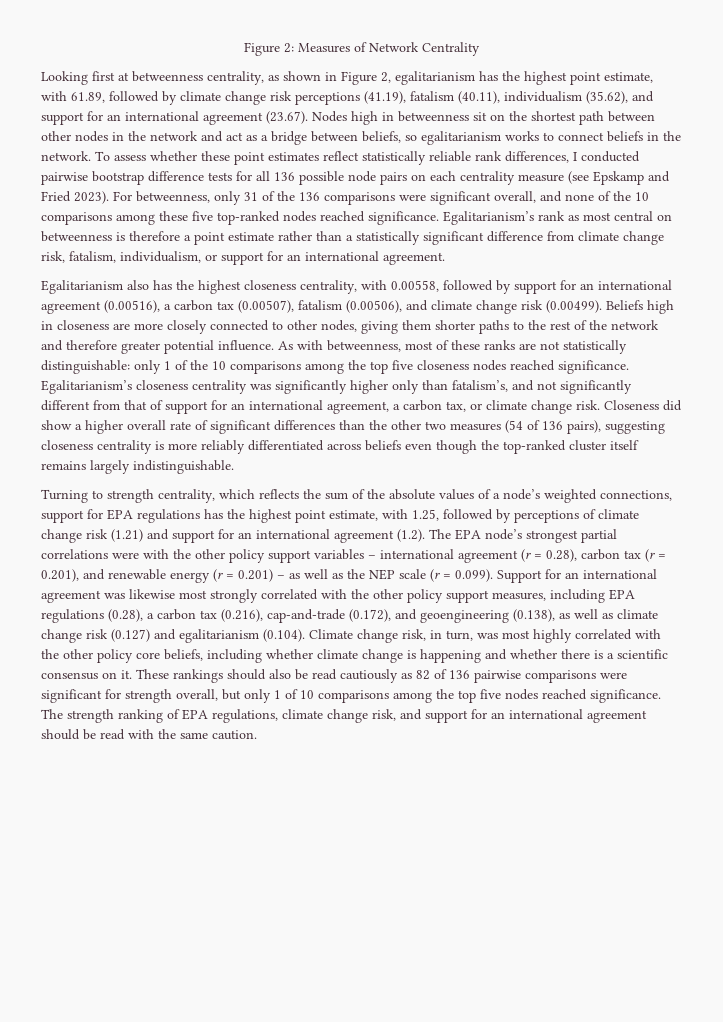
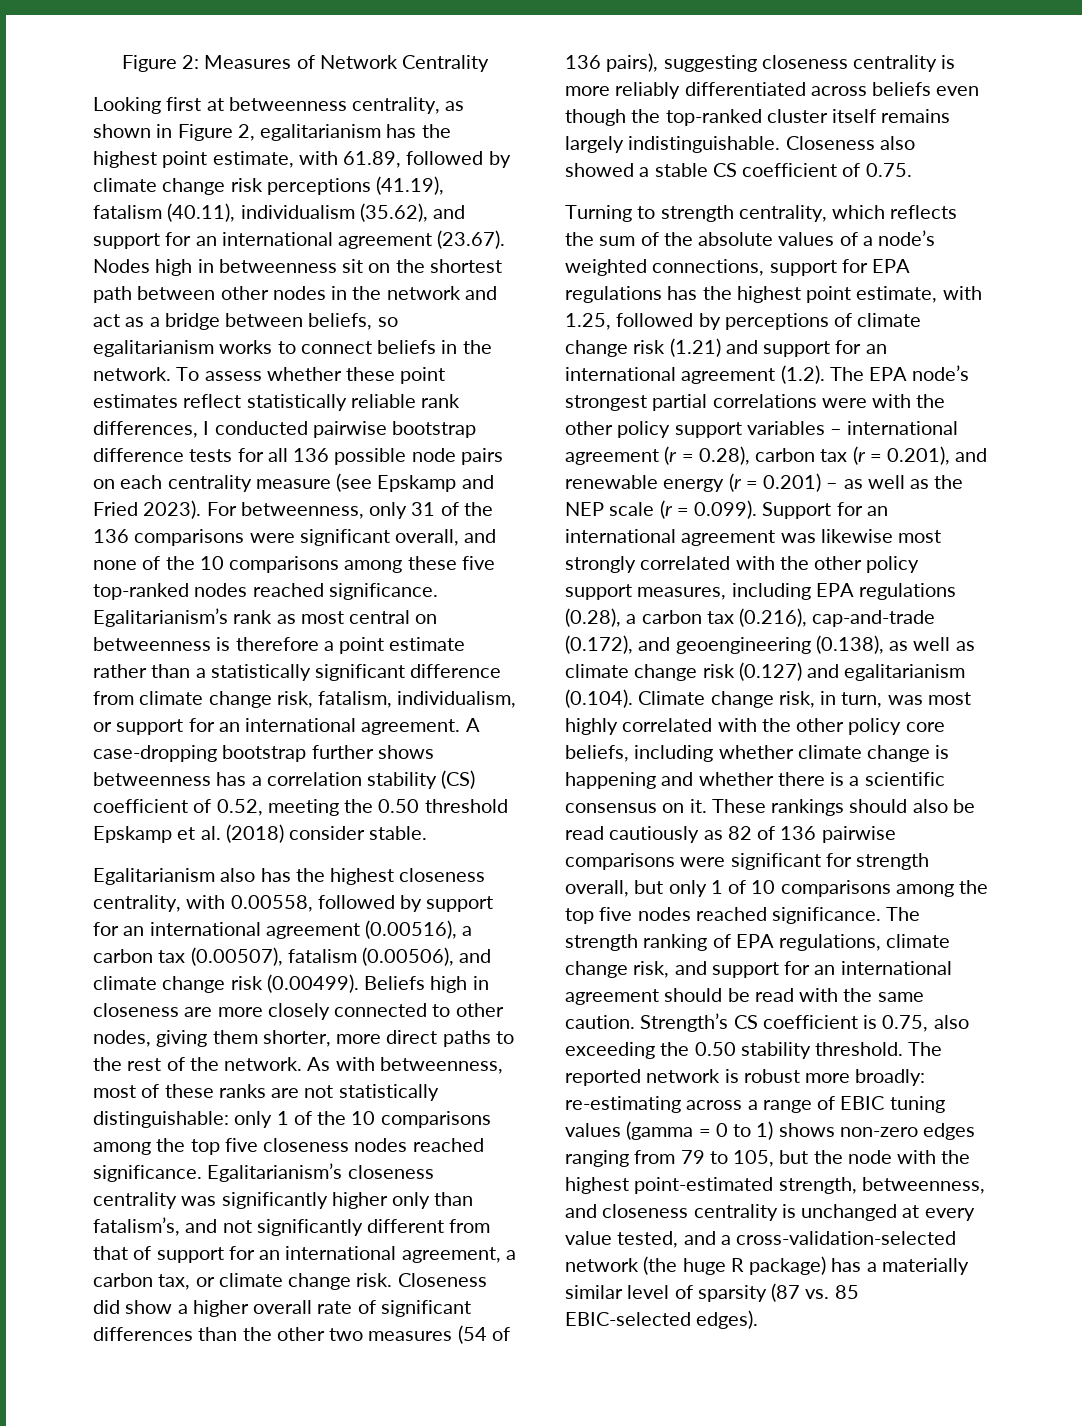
(445, 258) none -> [465,718,480,732] [93,745,434,762] [93,770,476,789] [93,799,508,816] [93,824,428,843] A case-dropping bootstrap further shows betweenness has a correlation stability (CS) coefficient of 0.52, meeting the 0.50 threshold Epskamp et al. (2018) consider stable.
[435,320,475,330] shorter -> [262,1030,438,1047] shorter, more direct
[611,320,659,330] [41,340,274,354] network and therefore greater potential influence. -> [224,1057,303,1071] network.
(234, 467) none -> [785,136,915,150] [565,163,912,177] Closeness also showed a stable CS coefficient of 0.75.
(257, 735) none -> [640,1013,969,1032] [565,1042,943,1059] [565,1069,926,1086] [565,1096,945,1113] [565,1121,976,1140] [565,1150,971,1167] [565,1177,985,1194] [565,1204,975,1221] [565,1231,957,1248] [565,1256,969,1275] [565,1283,859,1302] [565,1310,759,1329] Strength’s CS coefficient is 0.75, also exceeding the 0.50 stability threshold. The reported network is robust more broadly: re-estimating across a range of EBIC tuning values (gamma = 0 to 1) shows non-zero edges ranging from 79 to 105, but the node with the highest point-estimated strength, betweenness, and closeness centrality is unchanged at every value tested, and a cross-validation-selected network (the huge R package) has a materially similar level of sparsity (87 vs. 85 EBIC-selected edges).

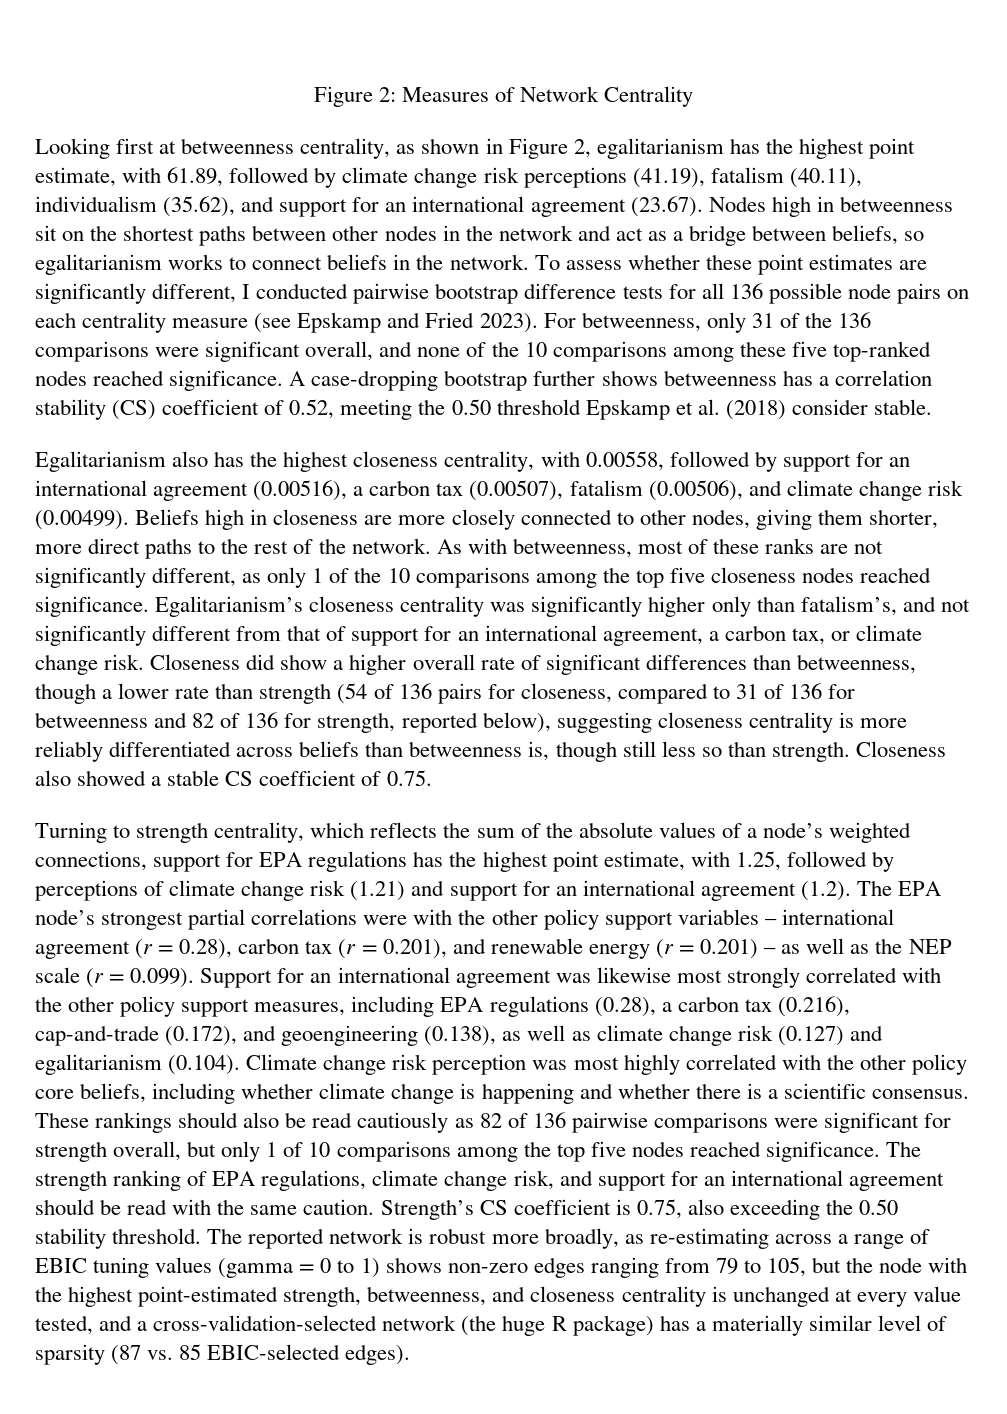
[93,286,132,303] path -> [199,225,247,246] paths
[183,394,461,411] [93,421,198,438] reflect statistically reliable rank differences, -> [899,260,928,270] [35,283,237,304] are significantly different,
[93,608,438,627] [93,637,466,654] [93,664,502,681] [93,691,517,708] [93,718,461,735] Egalitarianism’s rank as most central on betweenness is therefore a point estimate rather than a statistically significant difference from climate change risk, fatalism, individualism, or support for an international agreement. -> (284, 380) none
[338,1084,439,1101] [93,1111,229,1128] statistically distinguishable: -> [35,567,262,588] significantly different, as
[242,1325,510,1344] [565,53,659,72] the other two measures (54 of 136 pairs), -> [796,654,916,674] [35,683,856,704] [35,712,551,733] betweenness, though a lower rate than strength (54 of 136 pairs for closeness, compared to 31 of 136 for betweenness and 82 of 136 for strength, reported below),
[936,86,980,96] [565,109,951,126] [565,136,781,153] even though the top-ranked cluster itself remains largely indistinguishable. -> [365,741,850,762] than betweenness is, though still less so than strength.
[778,691,883,708] risk, in turn, -> [392,1054,527,1075] risk perception
[565,799,707,813] consensus on it. -> [872,1089,970,1099] consensus.
[855,1069,926,1086] broadly: -> [544,1228,644,1249] broadly, as

